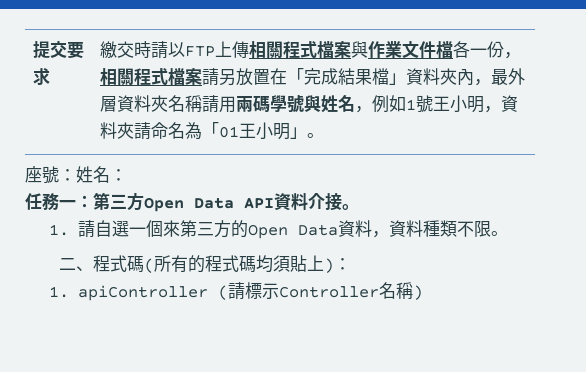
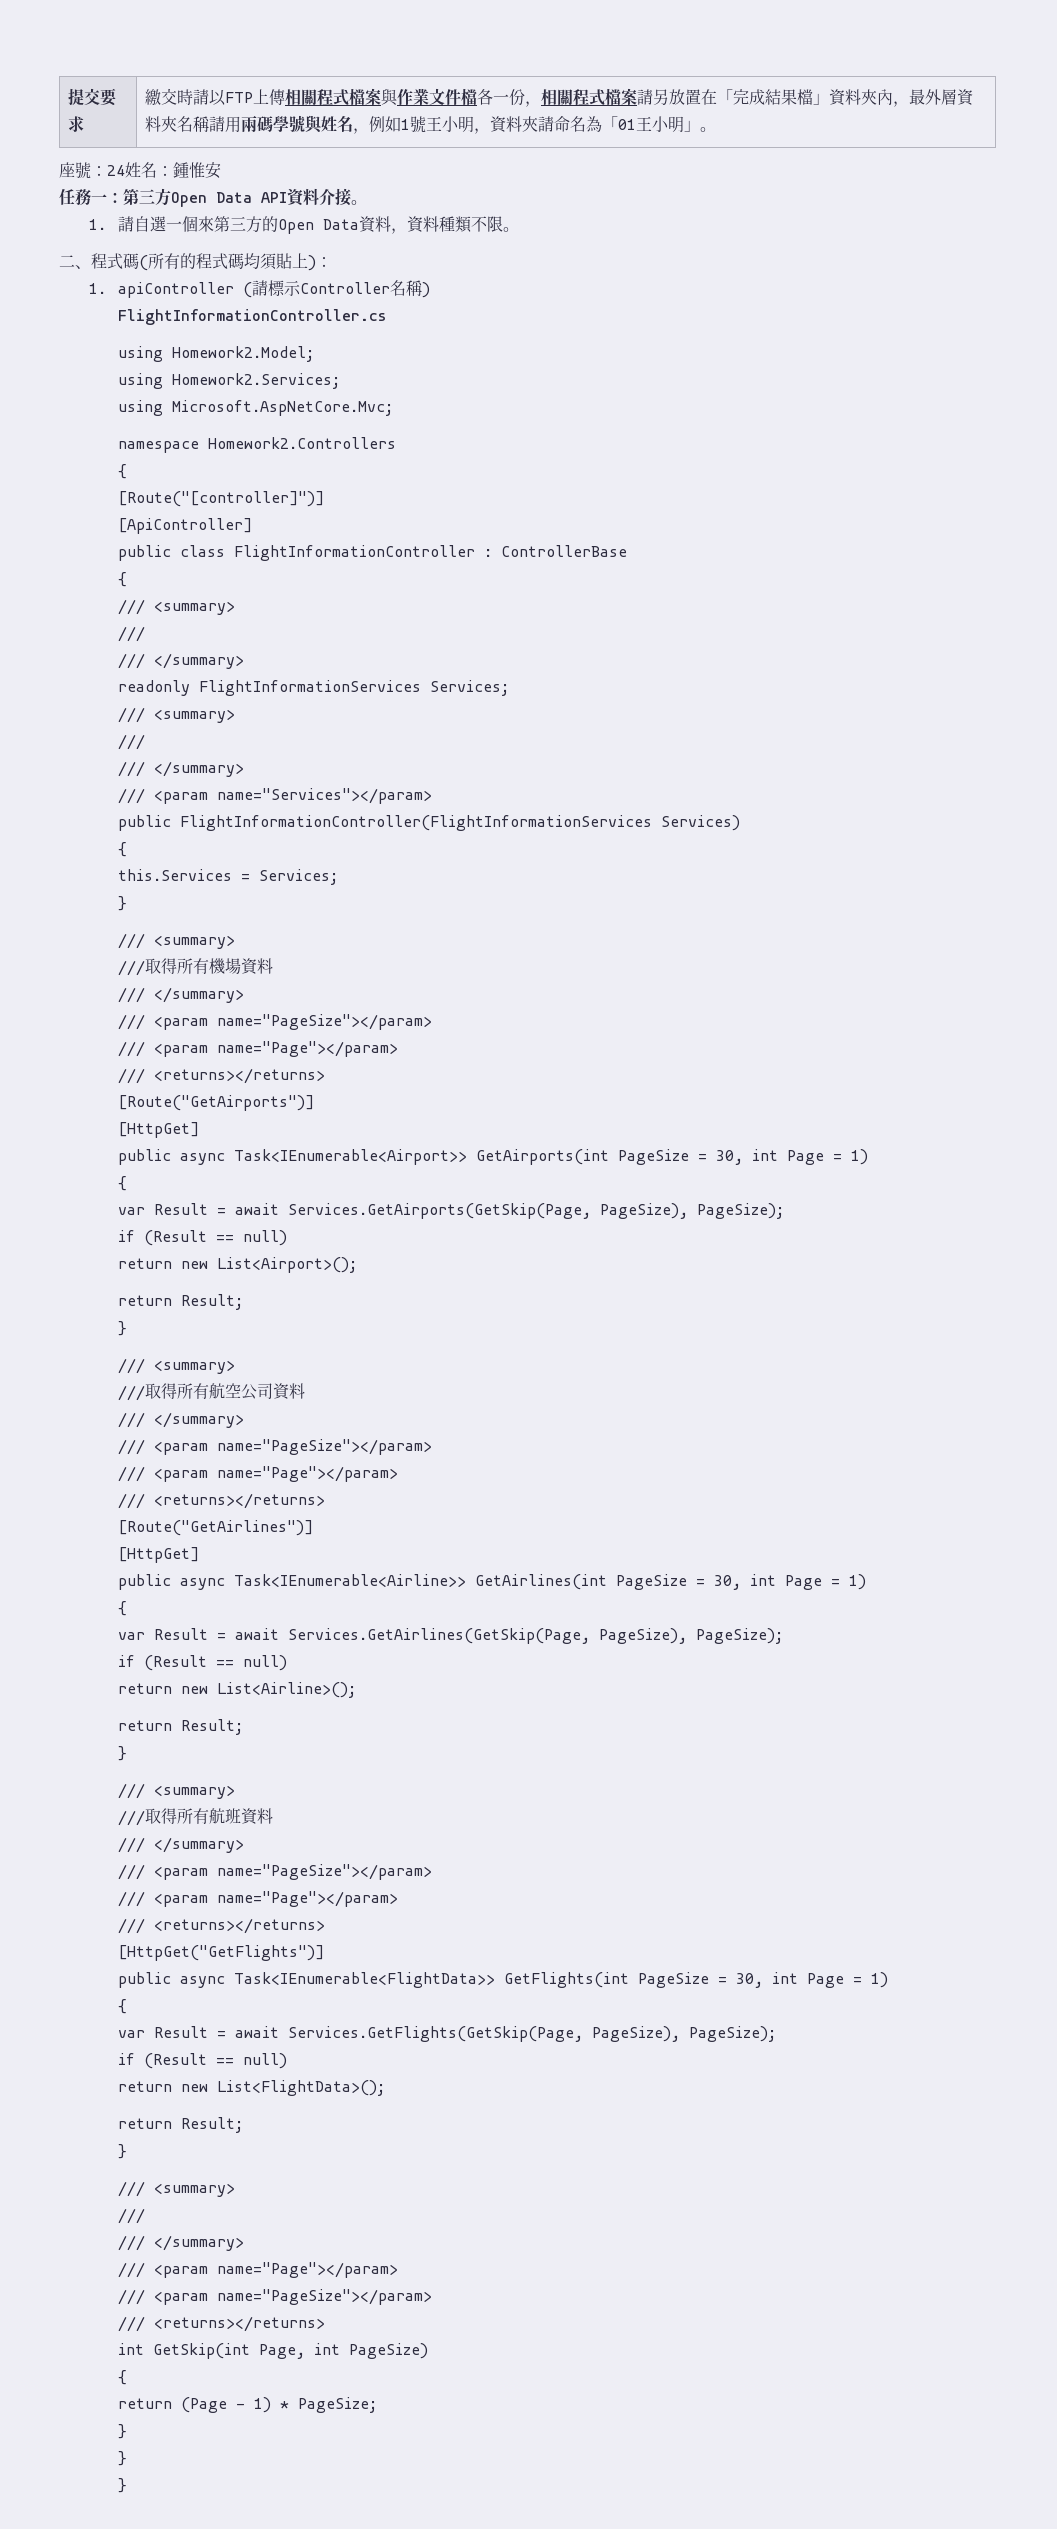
(76, 175) none -> [107,165,125,176] 24
(127, 175) none -> [173,162,221,179] 鍾惟安
(423, 292) none -> [118,309,388,325] [118,346,315,362] [118,373,341,389] [118,400,394,416] [118,437,397,453] [118,464,128,479] [118,491,325,507] [118,518,253,534] [118,545,628,561] [118,572,128,587] [118,599,236,615] [118,626,146,642] [118,653,245,669] [118,680,510,696] [118,707,236,723] [118,734,146,750] [118,761,245,777] [118,788,433,804] [118,815,741,831] [118,842,128,857] [118,869,339,885] [118,896,128,911] [118,933,236,949] [118,958,274,976] [118,987,245,1003] [118,1014,433,1030] [118,1041,399,1057] [118,1068,326,1084] [118,1095,315,1111] [118,1122,200,1138] [118,1149,869,1165] [118,1176,128,1191] [118,1203,785,1219] [118,1230,288,1246] [118,1257,358,1273] [118,1294,244,1310] [118,1321,128,1336] [118,1358,236,1374] [118,1383,306,1401] [118,1412,245,1428] [118,1439,433,1455] [118,1466,399,1482] [118,1493,326,1509] [118,1520,314,1536] [118,1547,200,1563] [118,1574,867,1590] [118,1601,128,1616] [118,1628,784,1644] [118,1655,288,1671] [118,1682,357,1698] [118,1719,244,1735] [118,1746,128,1761] [118,1783,236,1799] [118,1808,274,1826] [118,1837,245,1853] [118,1864,433,1880] [118,1891,399,1907] [118,1918,326,1934] [118,1945,325,1961] [118,1972,889,1988] [118,1999,128,2014] [118,2026,777,2042] [118,2053,288,2069] [118,2080,386,2096] [118,2117,244,2133] [118,2144,128,2159] [118,2181,236,2197] [118,2208,146,2224] [118,2235,245,2251] [118,2262,399,2278] [118,2289,433,2305] [118,2316,326,2332] [118,2343,429,2359] [118,2370,128,2385] [118,2397,378,2413] [118,2424,128,2439] [118,2451,128,2466] [118,2478,128,2493] // FlightInformationController.cs // using Homework2.Model; // using Homework2.Services; // using Microsoft.AspNetCore.Mvc; // namespace Homework2.Controllers // { // [Route("[controller]")] // [ApiController] // public class FlightInformationController : ControllerBase // { // /// <summary> // /// // /// </summary> // readonly FlightInformationServices Services; // /// <summary> // /// // /// </summary> // /// <param name="Services"></param> // public FlightInformationController(FlightInformationServices Services) // { // this.Services = Services; // } // /// <summary> // ///取得所有機場資料 // /// </summary> // /// <param name="PageSize"></param> // /// <param name="Page"></param> // /// <returns></returns> // [Route("GetAirports")] // [HttpGet] // public async Task<IEnumerable<Airport>> GetAirports(int PageSize = 30, int Page = 1) // { // var Result = await Services.GetAirports(GetSkip(Page, PageSize), PageSize); // if (Result == null) // return new List<Airport>(); // return Result; // } // /// <summary> // ///取得所有航空公司資料 // /// </summary> // /// <param name="PageSize"></param> // /// <param name="Page"></param> // /// <returns></returns> // [Route("GetAirlines")] // [HttpGet] // public async Task<IEnumerable<Airline>> GetAirlines(int PageSize = 30, int Page = 1) // { // var Result = await Services.GetAirlines(GetSkip(Page, PageSize), PageSize); // if (Result == null) // return new List<Airline>(); // return Result; // } // /// <summary> // ///取得所有航班資料 // /// </summary> // /// <param name="PageSize"></param> // /// <param name="Page"></param> // /// <returns></returns> // [HttpGet("GetFlights")] // public async Task<IEnumerable<FlightData>> GetFlights(int PageSize = 30, int Page = 1) // { // var Result = await Services.GetFlights(GetSkip(Page, PageSize), PageSize); // if (Result == null) // return new List<FlightData>(); // return Result; // } // /// <summary> // /// // /// </summary> // /// <param name="Page"></param> // /// <param name="PageSize"></param> // /// <returns></returns> // int GetSkip(int Page, int PageSize) // { // return (Page - 1) * PageSize; // } // } // }

